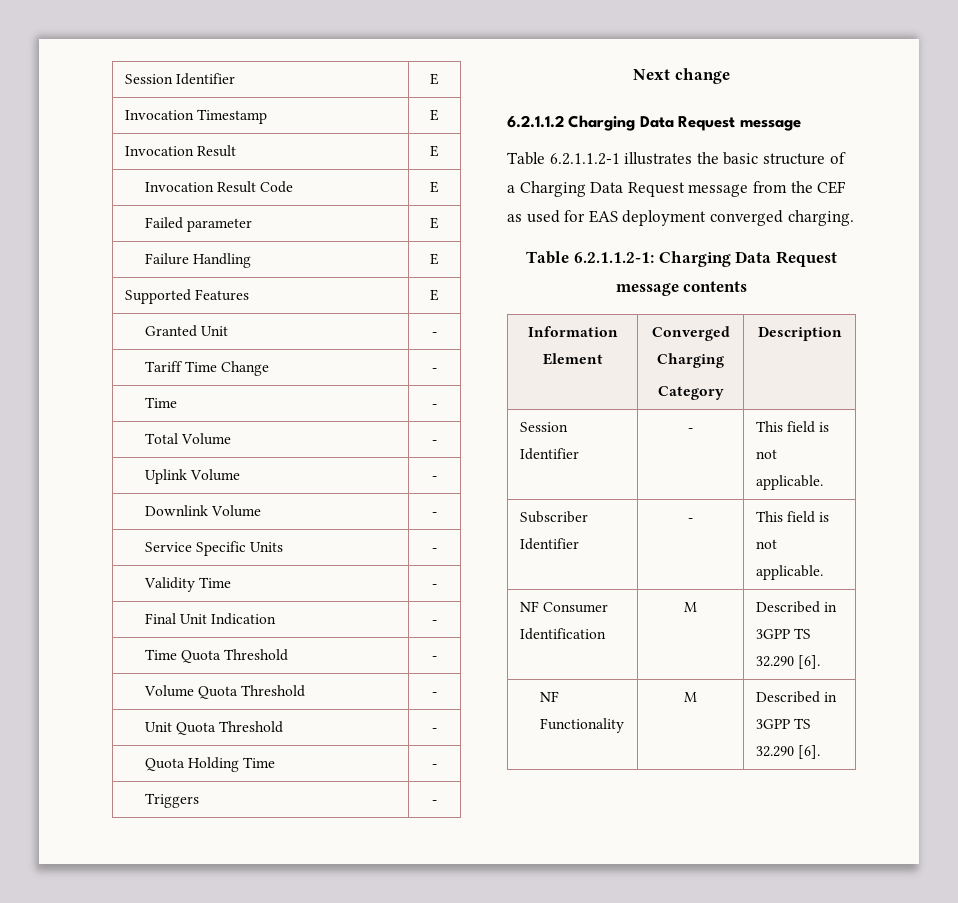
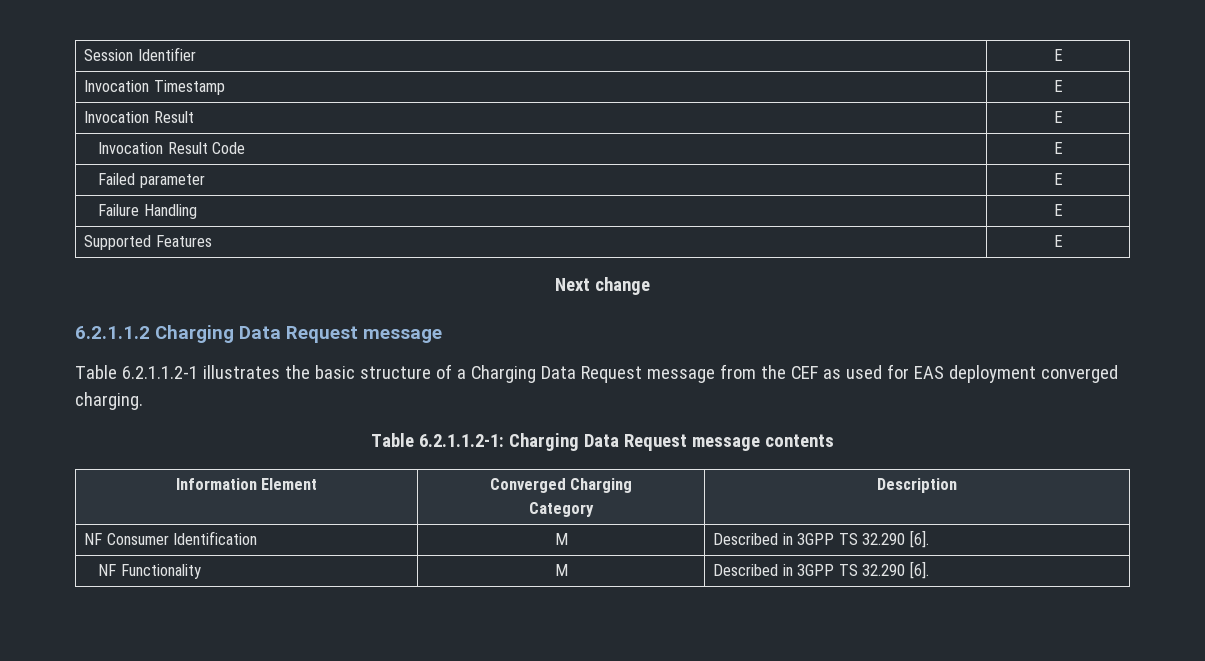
[144,325,228,337] [432,332,437,336] [144,361,269,376] [432,368,437,372] [144,397,177,408] [432,404,437,408] [144,433,231,445] [432,440,437,444] [144,469,240,484] [432,476,437,480] [144,505,261,517] [432,512,437,516] [144,541,283,556] [432,548,437,552] [143,577,231,592] [432,584,437,588] [144,613,276,625] [432,620,437,624] [144,649,288,663] [432,656,437,660] [143,685,305,699] [432,692,437,696] [144,721,283,735] [432,728,437,732] [144,757,275,772] [432,764,437,768] [144,793,199,808] [432,800,437,804] // Granted Unit | - // Tariff Time Change | - // Time | - // Total Volume | - // Uplink Volume | - // Downlink Volume | - // Service Specific Units | - // Validity Time | - // Final Unit Indication | - // Time Quota Threshold | - // Volume Quota Threshold | - // Unit Quota Threshold | - // Quota Holding Time | - // Triggers | - -> (1063, 241) none
[519,422,568,432] [519,448,579,460] [688,428,693,432] [755,421,830,433] [755,449,777,459] [755,475,823,490] [519,511,588,523] [519,538,579,550] [688,518,693,522] [755,511,830,523] [755,539,777,549] [755,565,823,580] // Session Identifier | - | This field is not applicable. // Subscriber Identifier | - | This field is not applicable. -> (957, 485) none

